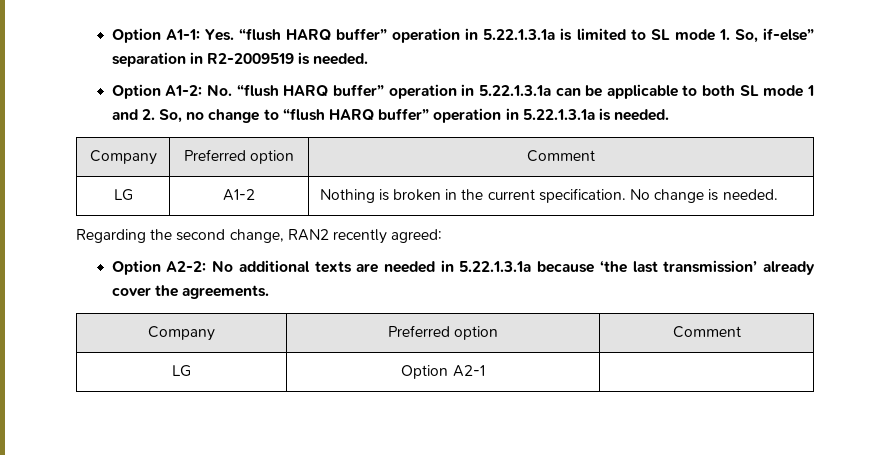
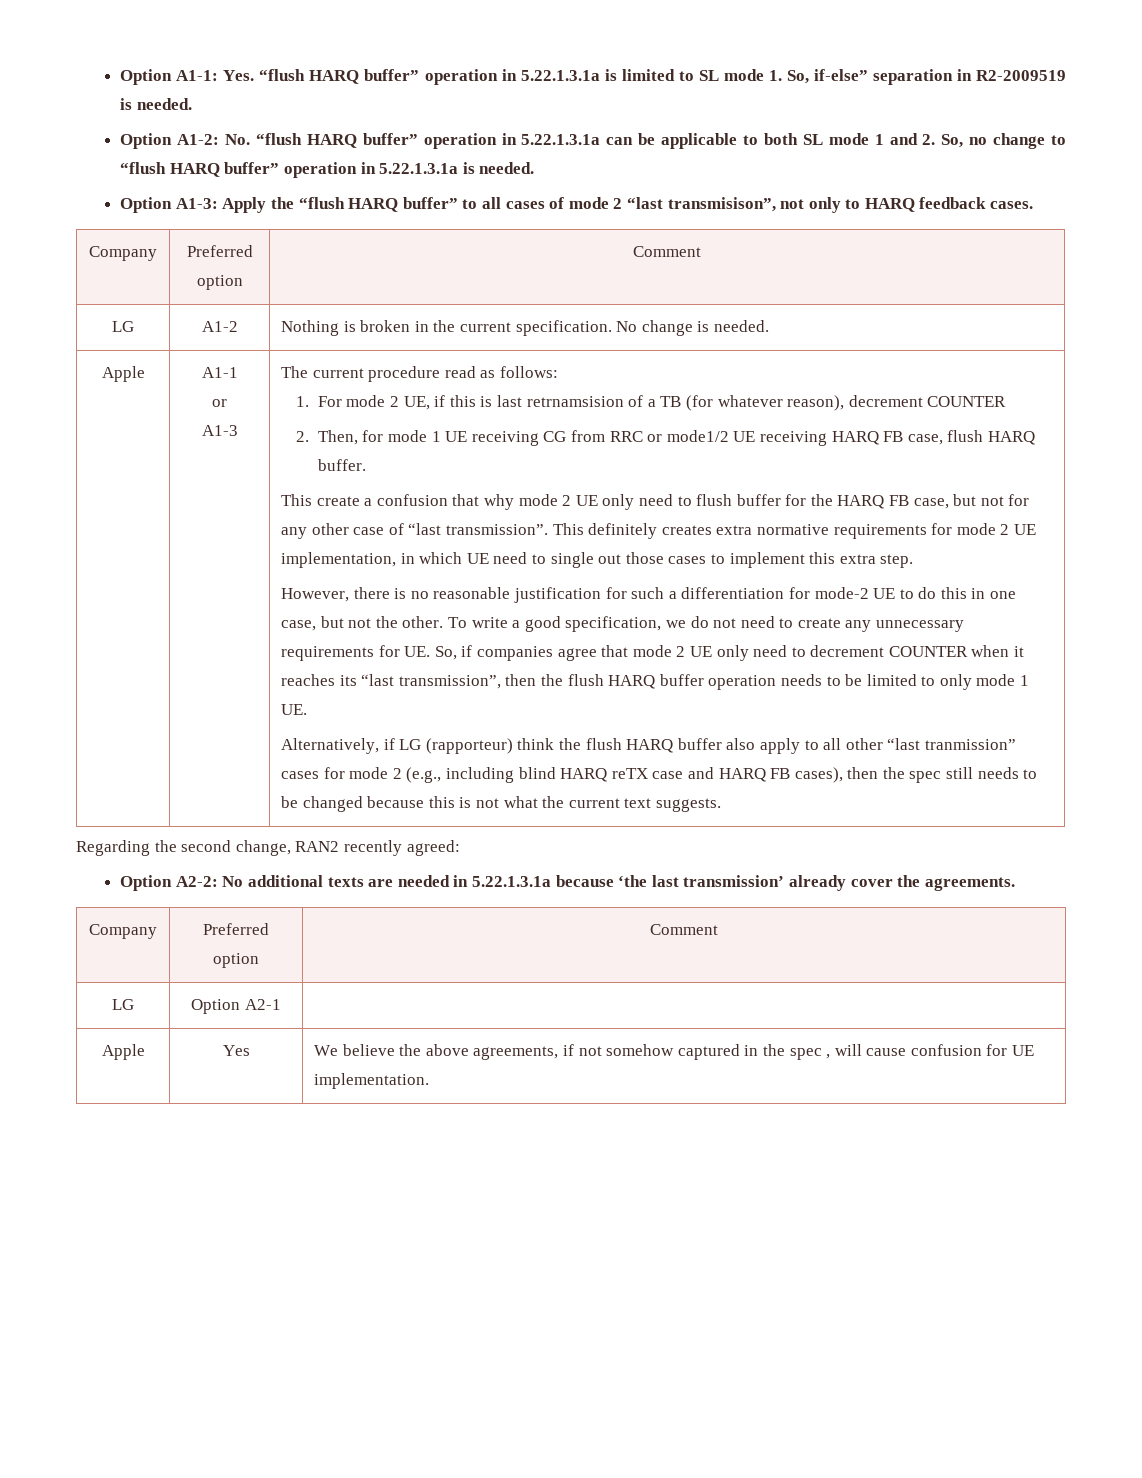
(670, 115) none -> [120,197,1034,213] // Option A1-3: Apply the “flush HARQ buffer” to all cases of mode 2 “last transmisison”, not only to HARQ feedback cases.
(778, 194) none -> [101,366,145,382] [201,367,238,378] [212,399,227,407] [201,425,238,436] [281,366,558,382] [296,395,1007,411] [296,430,1035,446] [317,459,366,471] [281,494,1030,510] [281,523,1036,539] [281,552,914,568] [281,587,1017,603] [281,616,965,632] [281,645,1025,661] [281,674,1030,690] [281,704,308,715] [281,738,1016,754] [281,767,1038,783] [281,796,721,812] // Apple | A1-1 // or // A1-3 | The current procedure read as follows: // 1. For mode 2 UE, if this is last retrnamsision of a TB (for whatever reason), decrement COUNTER // 2. Then, for mode 1 UE receiving CG from RRC or mode1/2 UE receiving HARQ FB case, flush HARQ buffer. // This create a confusion that why mode 2 UE only need to flush buffer for the HARQ FB case, but not for any other case of “last transmission”. This definitely creates extra normative requirements for mode 2 UE implementation, in which UE need to single out those cases to implement this extra step. // However, there is no reasonable justification for such a differentiation for mode-2 UE to do this in one case, but not the other. To write a good specification, we do not need to create any unnecessary requirements for UE. So, if companies agree that mode 2 UE only need to decrement COUNTER when it reaches its “last transmission”, then the flush HARQ buffer operation needs to be limited to only mode 1 UE. // Alternatively, if LG (rapporteur) think the flush HARQ buffer also apply to all other “last tranmission” cases for mode 2 (e.g., including blind HARQ reTX case and HARQ FB cases), then the spec still needs to be changed because this is not what the current text suggests.
(485, 371) none -> [101,1044,145,1060] [222,1045,250,1056] [314,1044,1035,1060] [314,1073,430,1089] // Apple | Yes | We believe the above agreements, if not somehow captured in the spec , will cause confusion for UE implementation.

